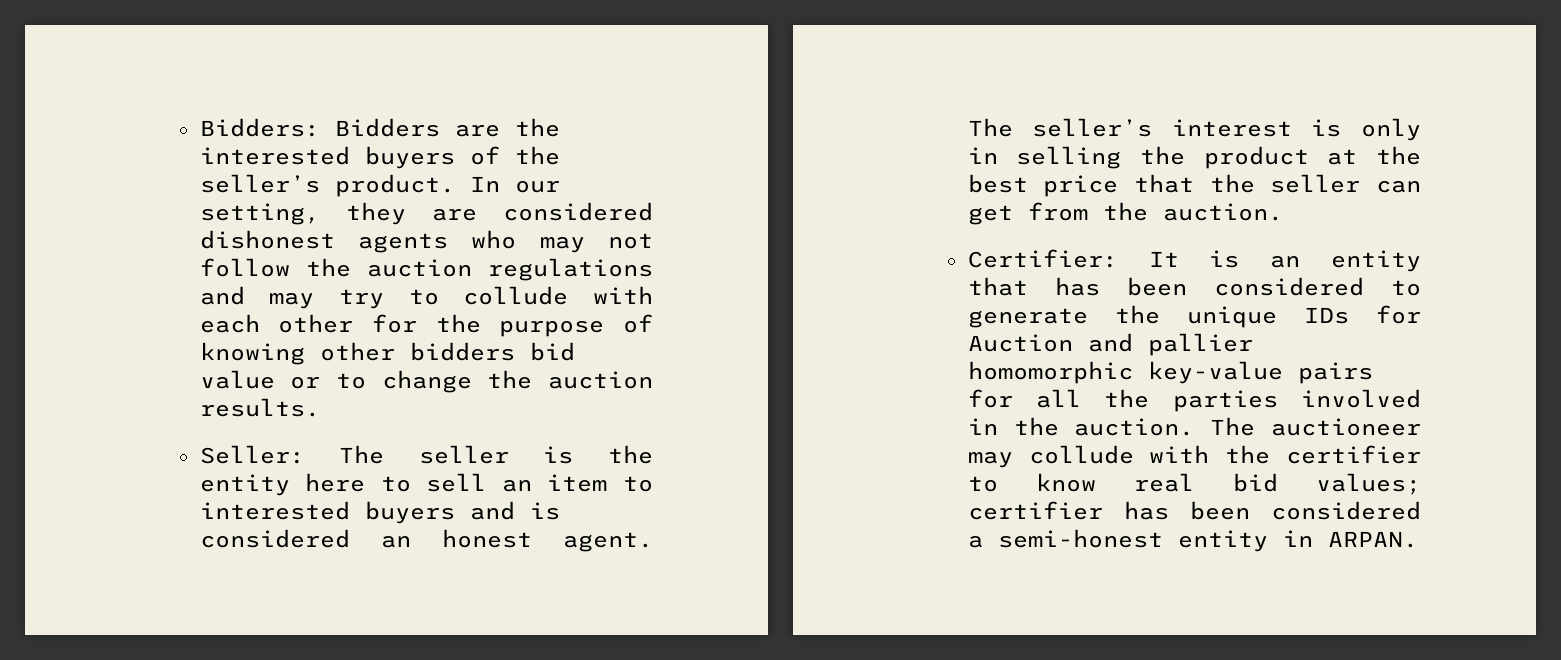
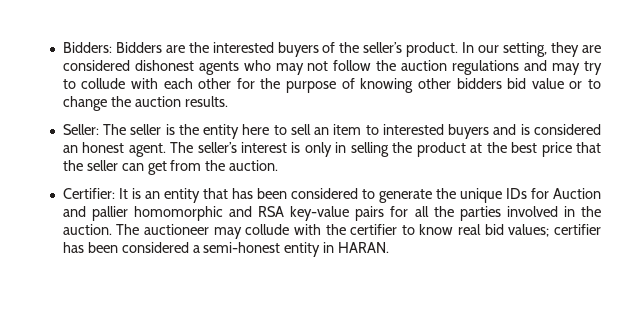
(1133, 372) none -> [229,206,285,217] and RSA
[1327,531,1418,548] ARPAN. -> [338,242,390,253] HARAN.

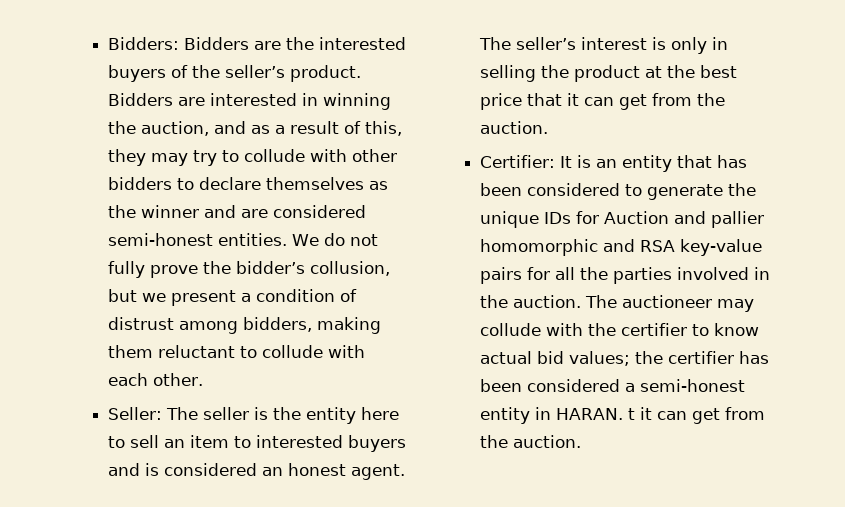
[462,42,601,57] [62,60,548,75] In our setting, they are considered dishonest agents who may not follow the auction regulations and -> [107,93,391,110] [107,121,402,136] [107,149,146,166] Bidders are interested in winning the auction, and as a result of this, they
[163,78,601,93] [62,96,228,111] each other for the purpose of knowing other bidders bid value or to change the auction results. -> [351,149,397,162] [107,177,388,190] [107,205,366,218] [107,233,378,246] [107,261,390,278] [107,289,357,306] [107,317,381,334] [107,345,365,358] [107,373,203,386] other bidders to declare themselves as the winner and are considered semi-honest entities. We do not fully prove the bidder’s collusion, but we present a condition of distrust among bidders, making them reluctant to collude with each other.
[62,160,118,171] the seller -> [566,93,579,106] it
[458,224,482,235] real -> [479,351,532,364] actual
(550, 230) none -> [634,351,663,364] the
(390, 247) none -> [627,407,765,424] [479,435,581,448] t it can get from the auction.

